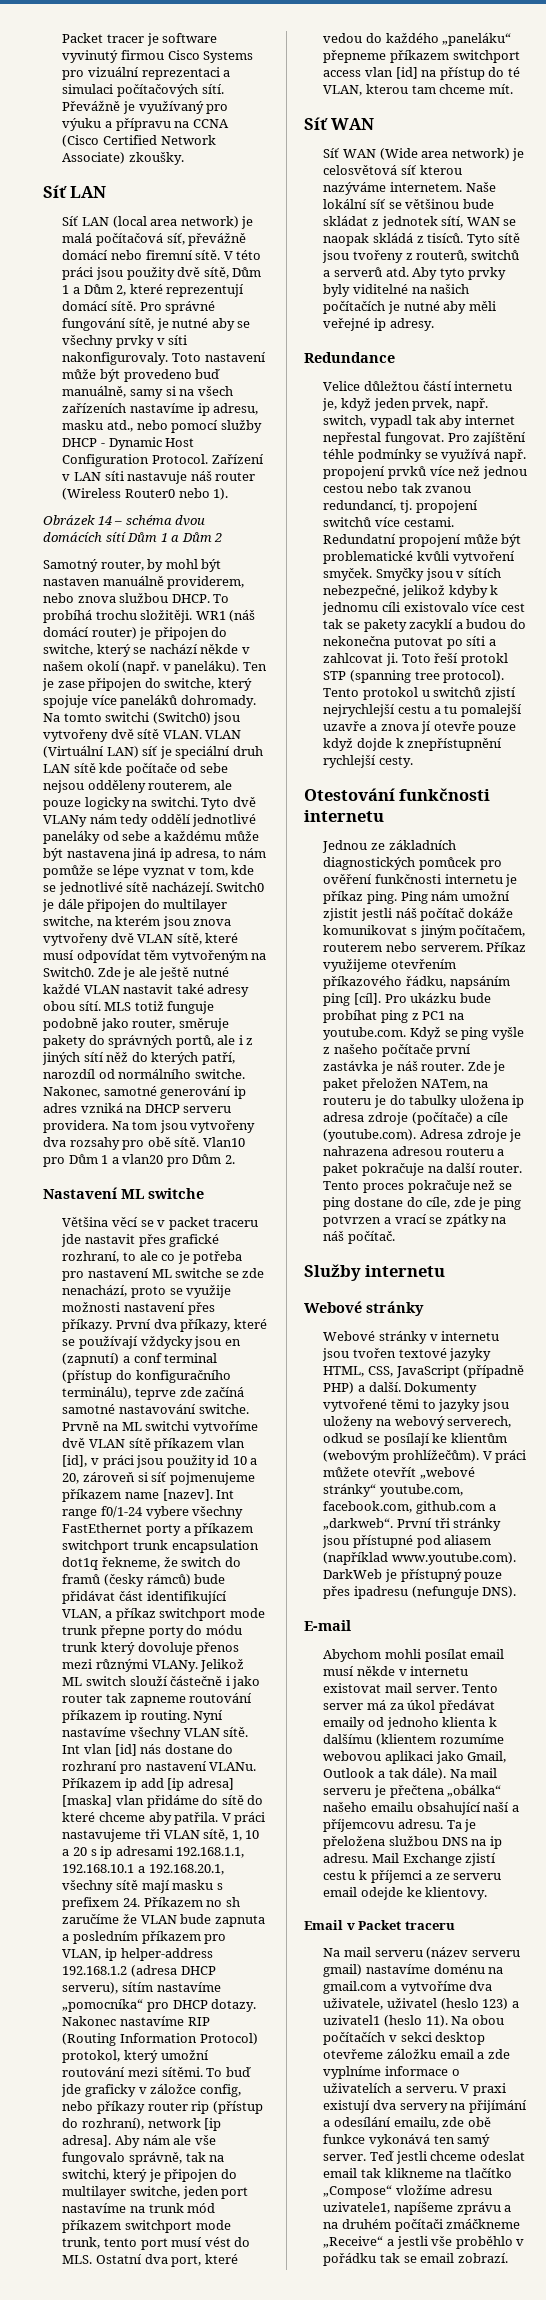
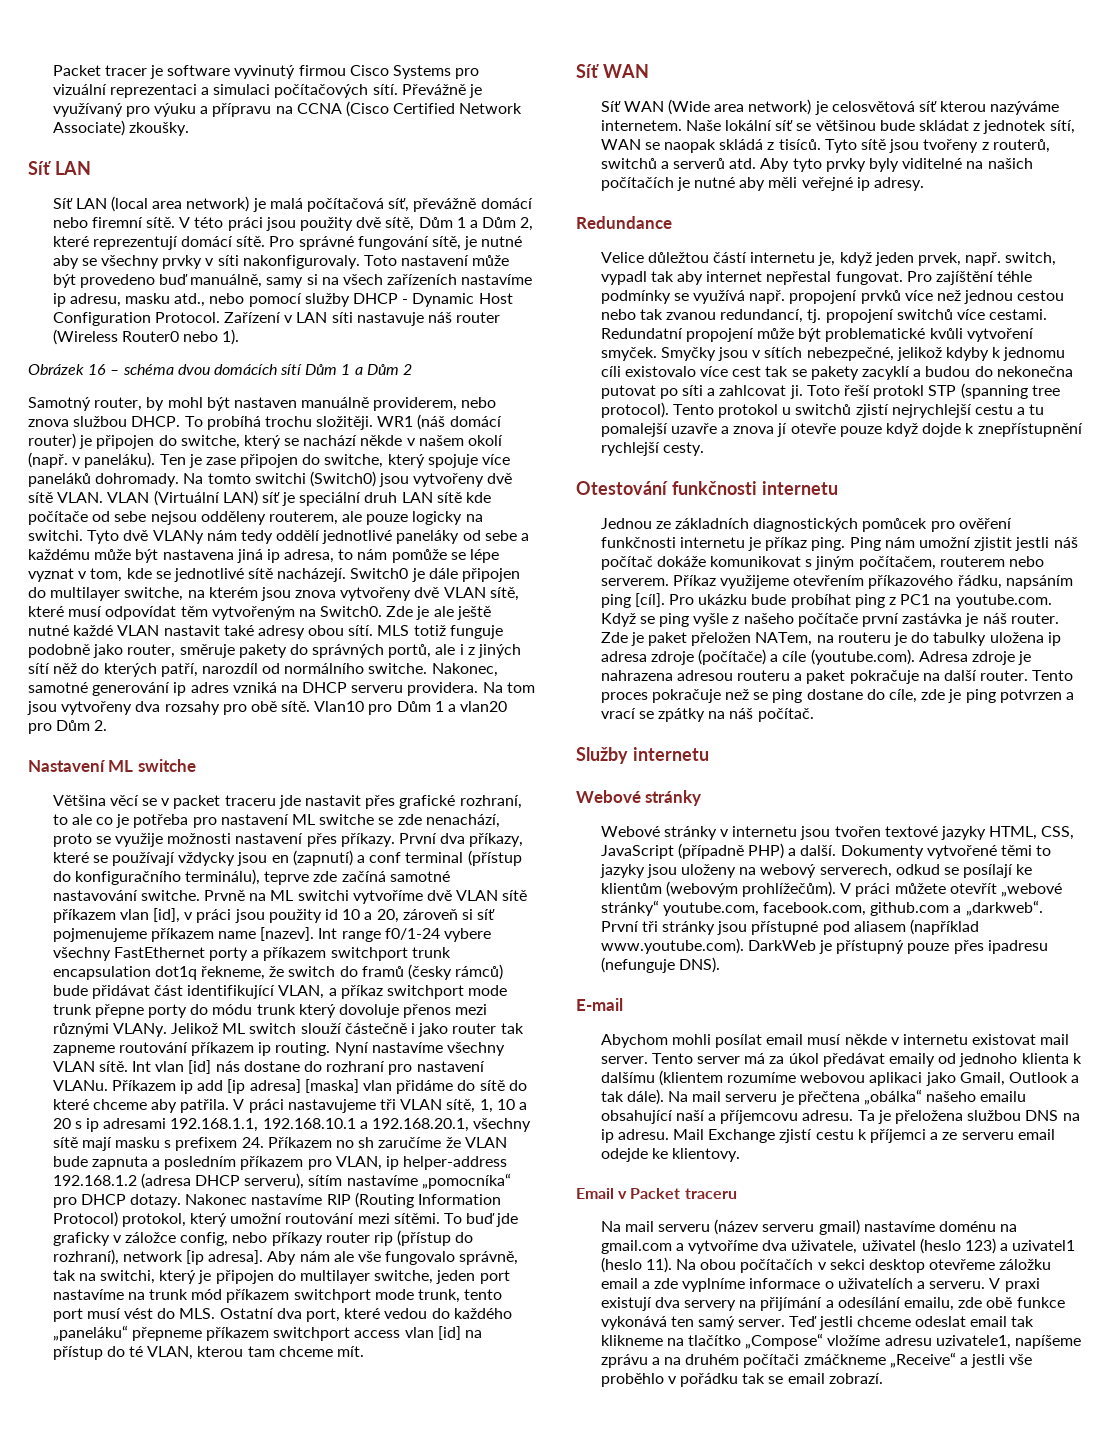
[97,516,112,525] 14 -> [88,364,107,375] 16

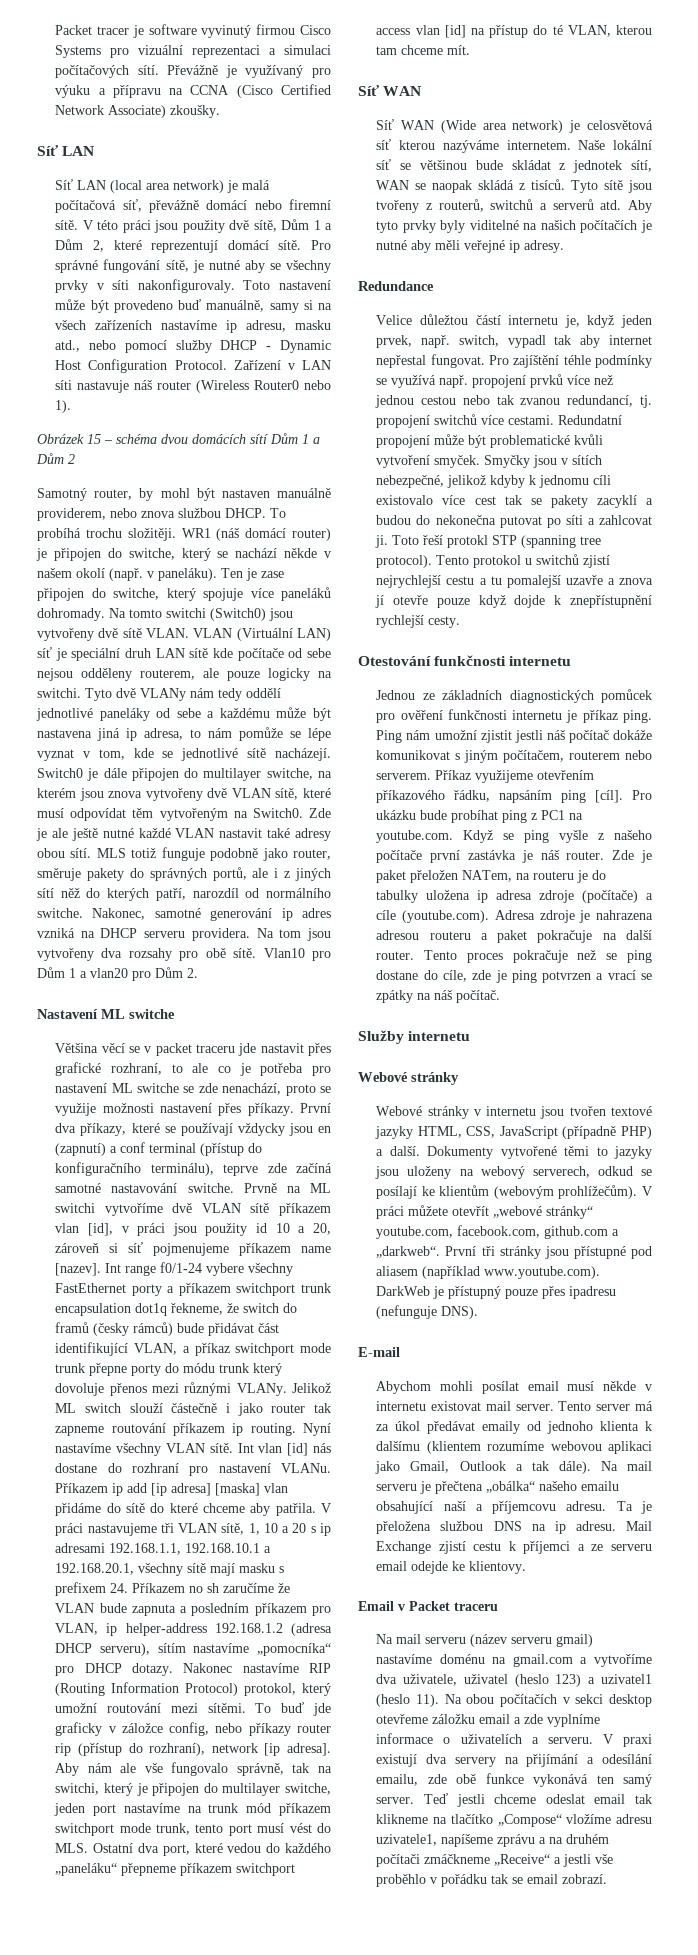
[88,364,107,375] 16 -> [87,434,101,444] 15

